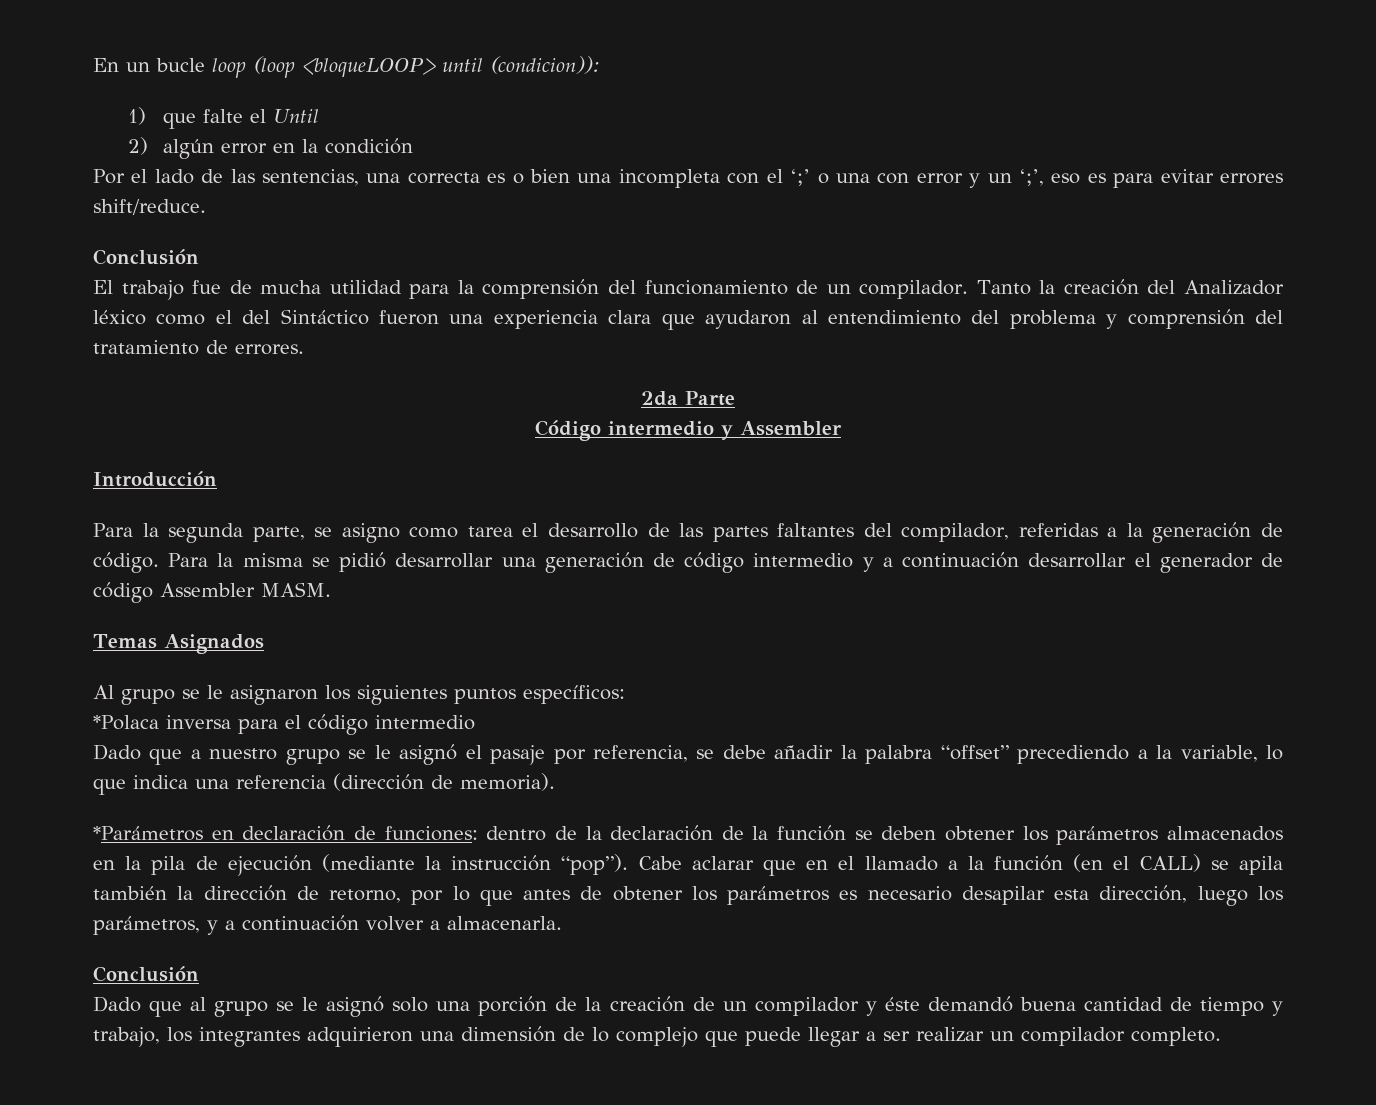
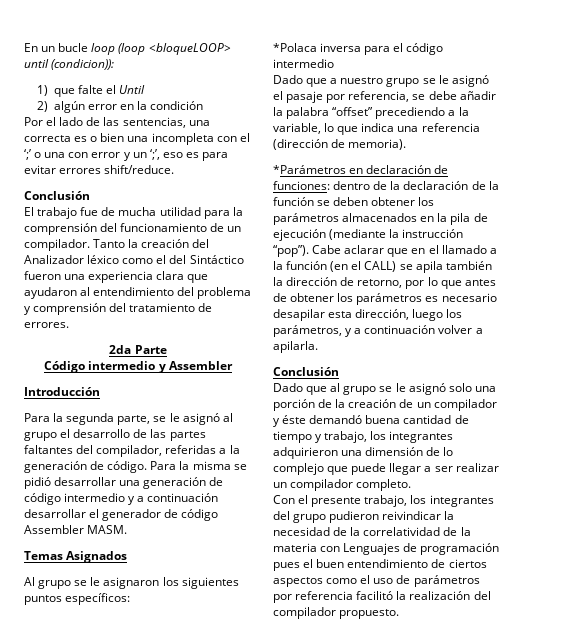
[341,523,513,543] asigno como tarea -> [169,413,233,425] [24,432,57,441] le asignó al grupo
[447,916,562,930] almacenarla. -> [273,341,318,353] apilarla.
(1221, 1036) none -> [273,495,494,507] [273,511,455,523] [273,527,471,536] [273,543,500,555] [273,559,487,571] [273,575,480,587] [273,591,491,603] [273,607,400,619] // Con el presente trabajo, los integrantes del grupo pudieron reivindicar la necesidad de la correlatividad de la materia con Lenguajes de programación pues el buen entendimiento de ciertos aspectos como el uso de parámetros por referencia facilitó la realización del compilador propuesto.

